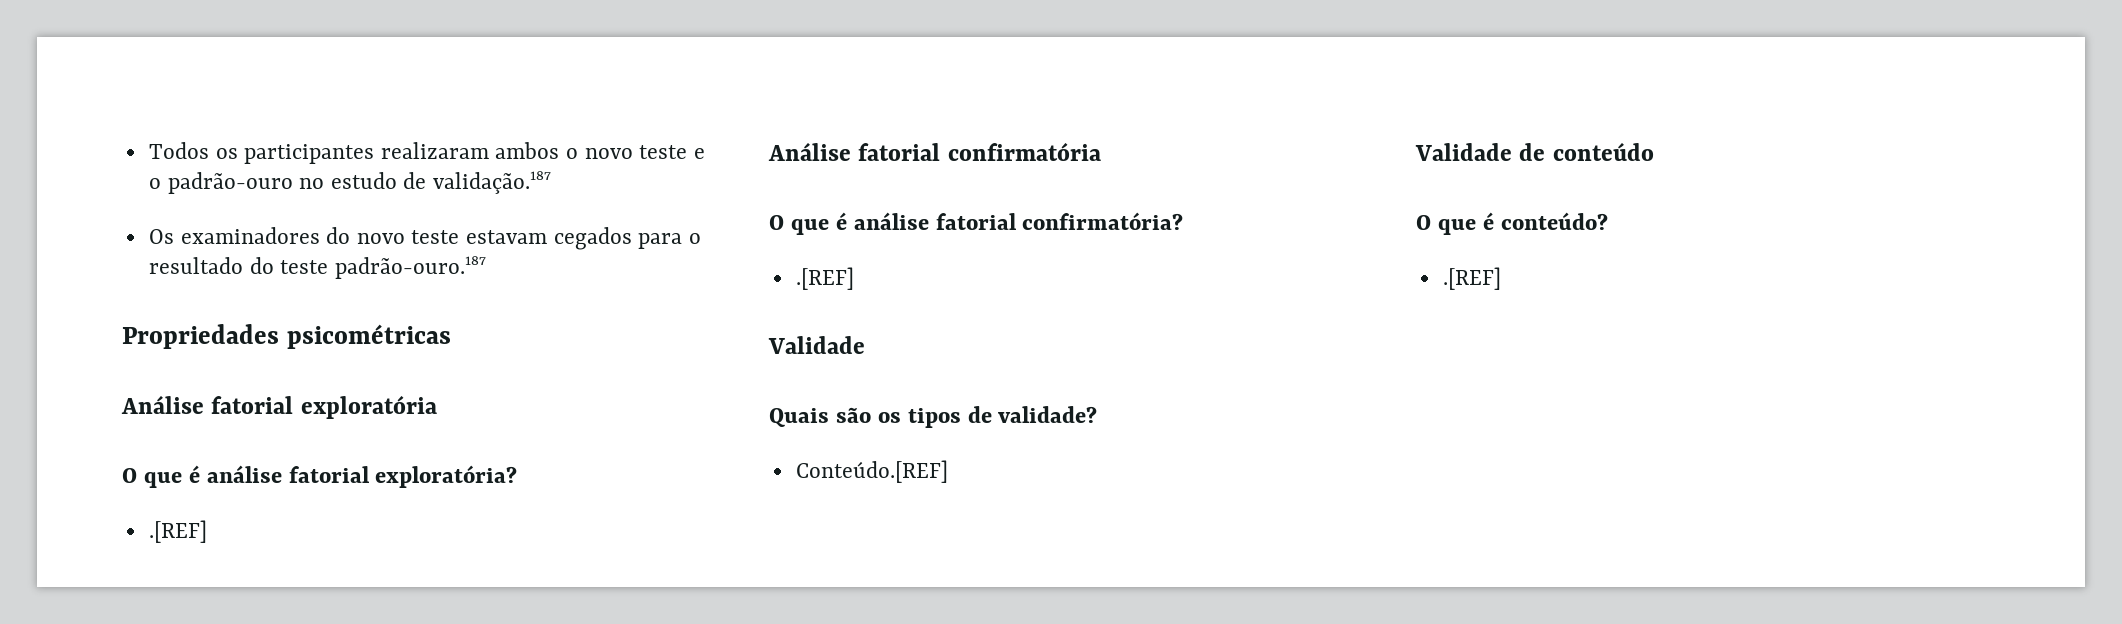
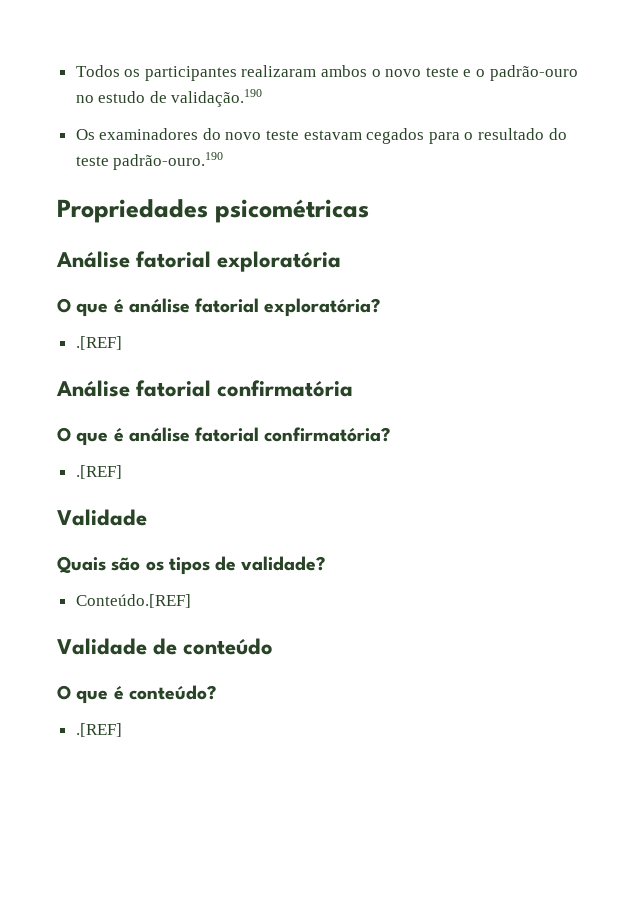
[433,171,552,194] validação.187 -> [171,89,263,107] validação.190
[334,256,486,279] padrão-ouro.187 -> [113,152,224,170] padrão-ouro.190

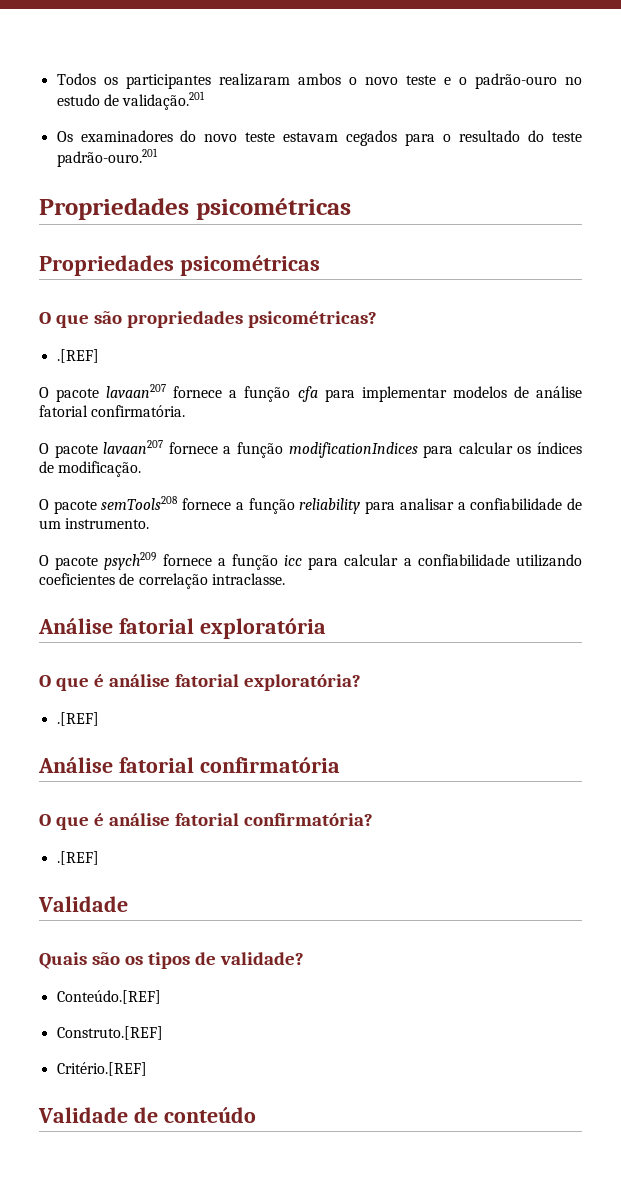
[171,89,263,107] validação.190 -> [122,91,206,110] validação.201
[113,152,224,170] [57,199,370,223] padrão-ouro.190 // Propriedades psicométricas -> [56,148,158,167] [39,198,351,220] [39,255,320,276] [39,311,377,328] [56,349,99,363] [39,384,583,402] [39,405,186,417] [39,440,582,458] [39,461,142,477] [39,496,583,514] [39,518,150,529] [39,552,582,570] [39,573,285,589] padrão-ouro.201 // Propriedades psicométricas // Propriedades psicométricas // O que são propriedades psicométricas? // .[REF] // O pacote lavaan207 fornece a função cfa para implementar modelos de análise fatorial confirmatória. // O pacote lavaan207 fornece a função modificationIndices para calcular os índices de modificação. // O pacote semTools208 fornece a função reliability para analisar a confiabilidade de um instrumento. // O pacote psych209 fornece a função icc para calcular a confiabilidade utilizando coeficientes de correlação intraclasse.
(191, 601) none -> [56,1026,163,1040] [56,1062,147,1076] // Construto.[REF] // Critério.[REF]
[57,685,216,704] [75,723,122,737] // O que é conteúdo? // .[REF] -> (256, 1115) none

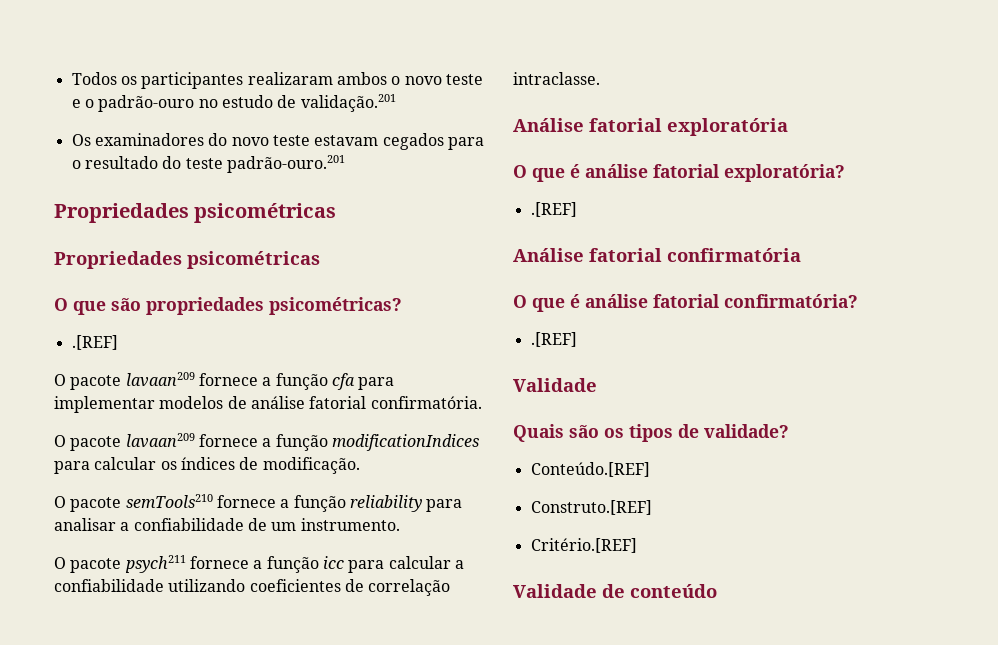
[106,384,167,398] lavaan207 -> [125,372,195,387] lavaan209
[103,440,164,454] lavaan207 -> [125,433,195,448] lavaan209
[101,496,179,510] semTools208 -> [125,494,213,508] semTools210
[104,552,157,570] psych209 -> [124,555,186,573] psych211

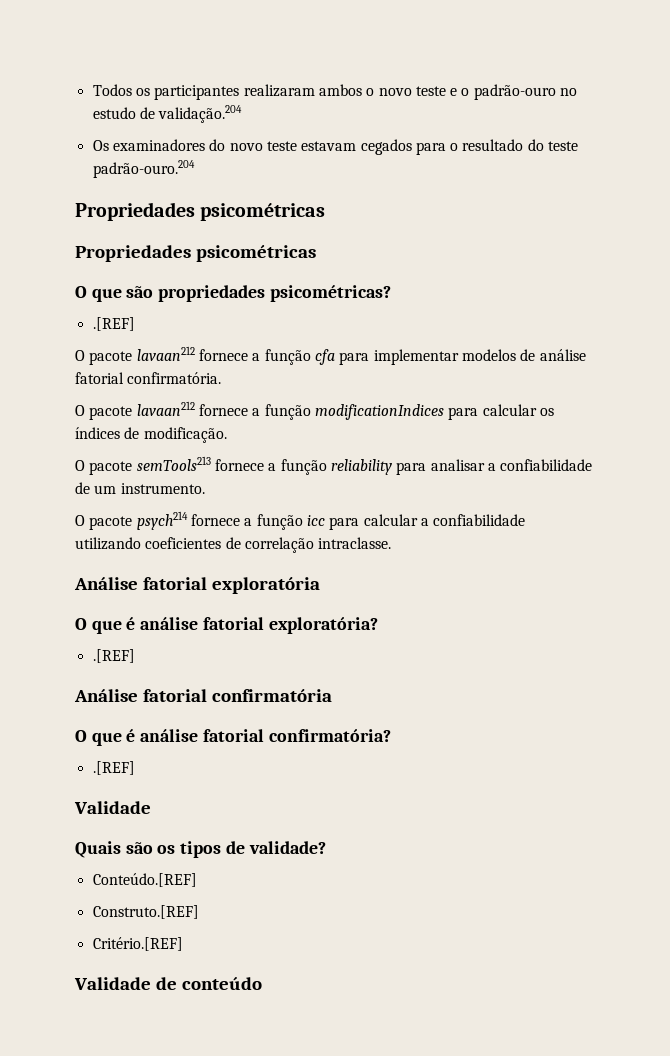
[300,94,396,112] validação.201 -> [158,105,243,123] validação.204
[226,155,345,173] padrão-ouro.201 -> [92,160,195,178] padrão-ouro.204
[125,372,195,387] lavaan209 -> [136,346,195,361] lavaan212
[125,433,195,448] lavaan209 -> [136,401,195,416] lavaan212
[125,494,213,508] semTools210 -> [136,456,211,471] semTools213
[124,555,186,573] psych211 -> [136,511,188,530] psych214

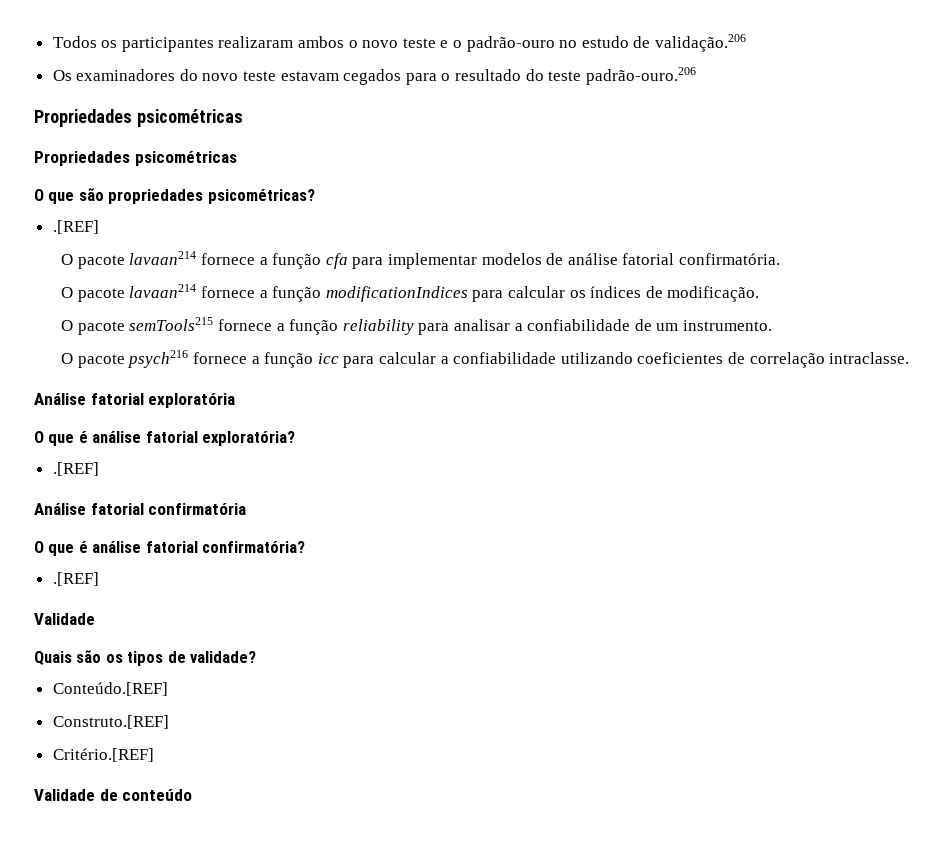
[158,105,243,123] validação.204 -> [654,34,746,52] validação.206
[92,160,195,178] padrão-ouro.204 -> [585,67,696,85] padrão-ouro.206
[136,346,195,361] lavaan212 -> [129,251,197,265] lavaan214
[136,401,195,416] lavaan212 -> [129,284,197,298] lavaan214
[136,456,211,471] semTools213 -> [129,317,214,331] semTools215
[136,511,188,530] psych214 -> [128,350,189,368] psych216

